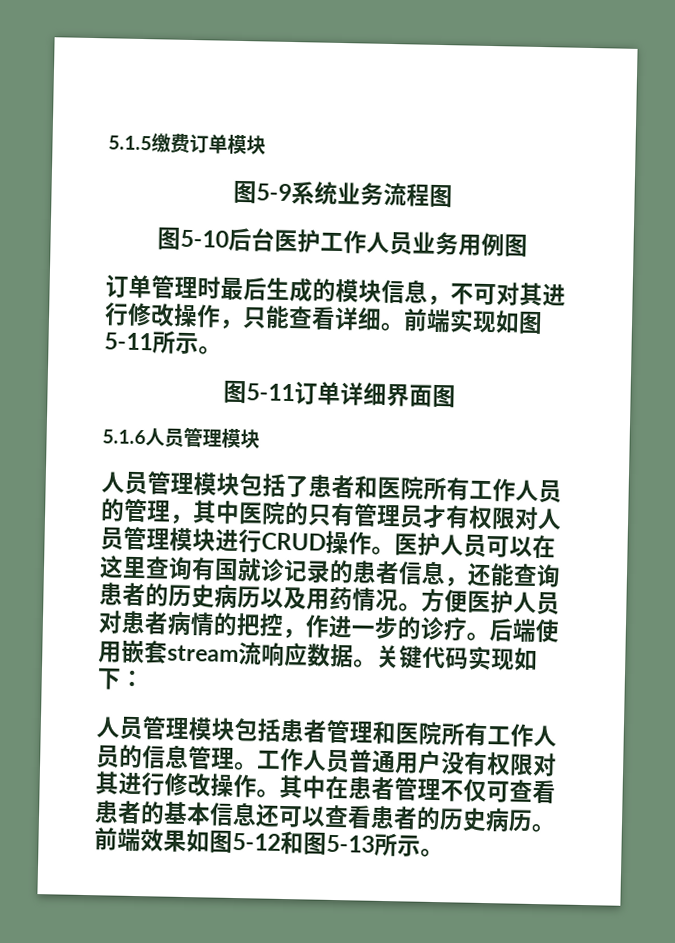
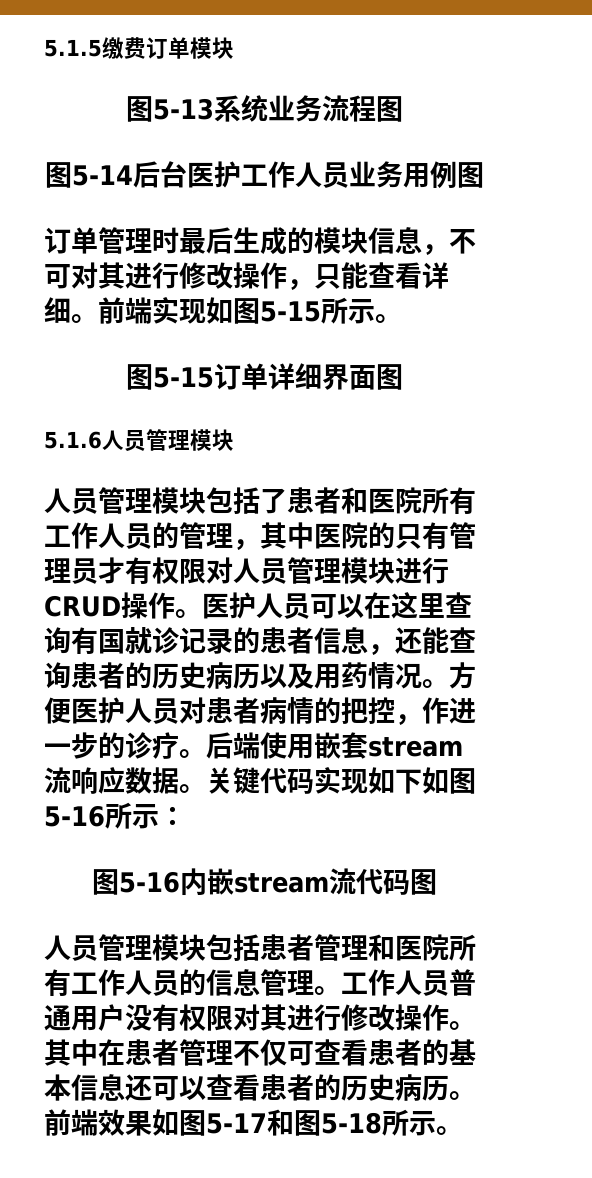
[256,183,292,202] 5-9 -> [153,98,214,120] 5-13
[179,229,229,248] 5-10 -> [72,165,133,186] 5-14
[104,332,153,351] 5-11 -> [260,301,321,322] 5-15
[245,383,295,402] 5-11 -> [153,367,214,388] 5-15
[120,669,144,688] ： -> [422,767,476,794] [44,802,186,829] [92,868,437,896] 如图5-16所示： // 图5-16内嵌stream流代码图
[232,830,375,855] 5-12和图5-13 -> [206,1109,382,1136] 5-17和图5-18

